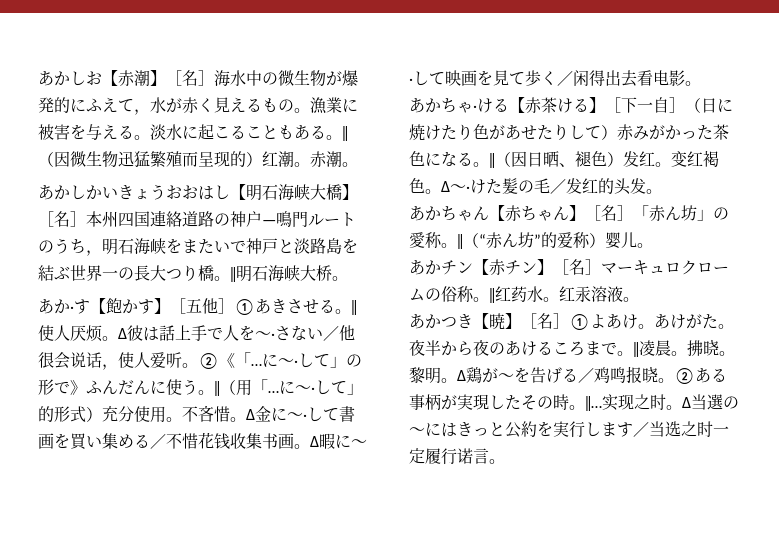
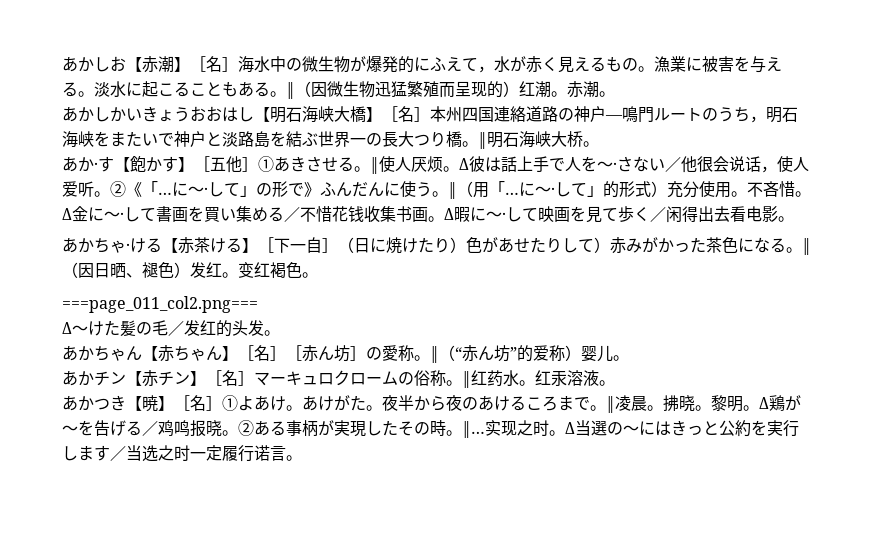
[262,238,278,254] 戸 -> [190,131,206,147] 户
(473, 132) none -> [450,237,466,253] ）
[441,181,470,192] Δ～· -> [62,296,258,313] [62,322,88,334] // ===page_011_col2.png=== // Δ～
[633,205,713,221] 「赤ん坊」 -> [286,345,366,362] ［赤ん坊］

